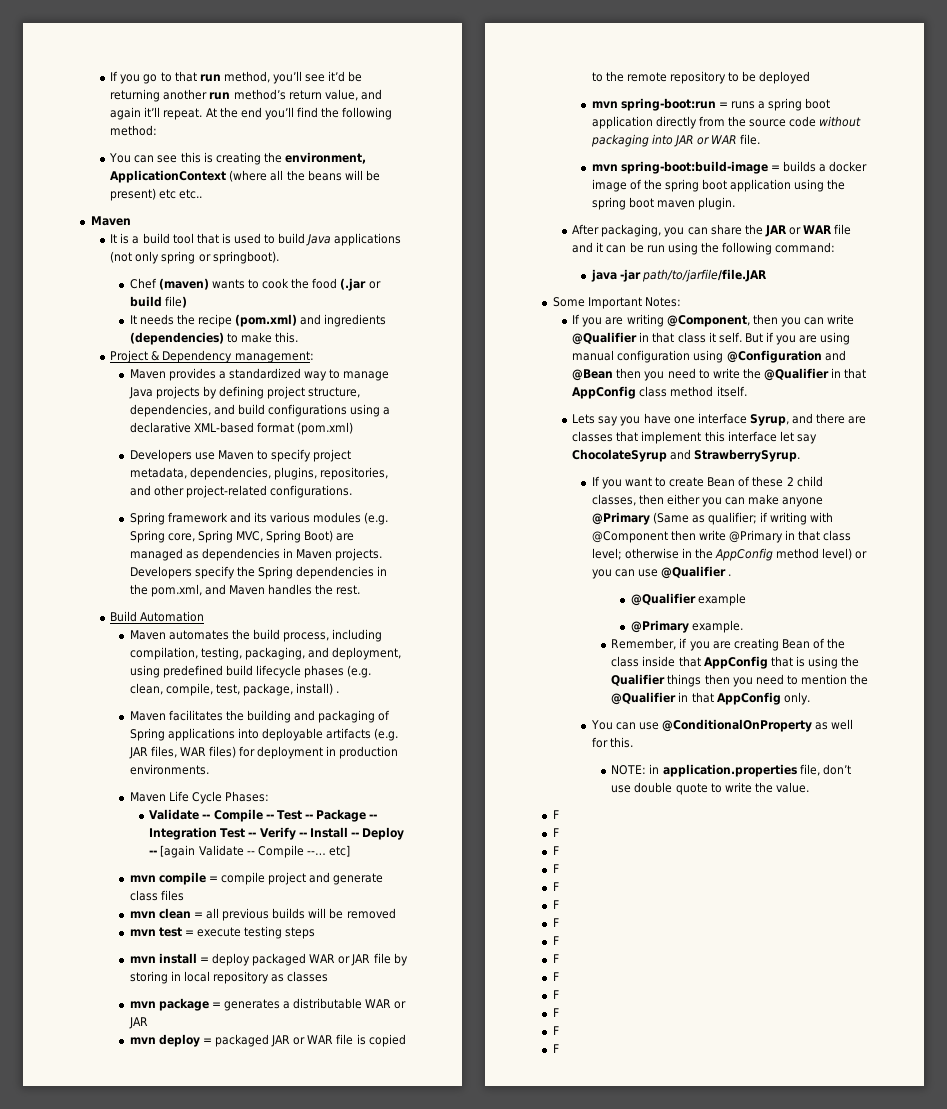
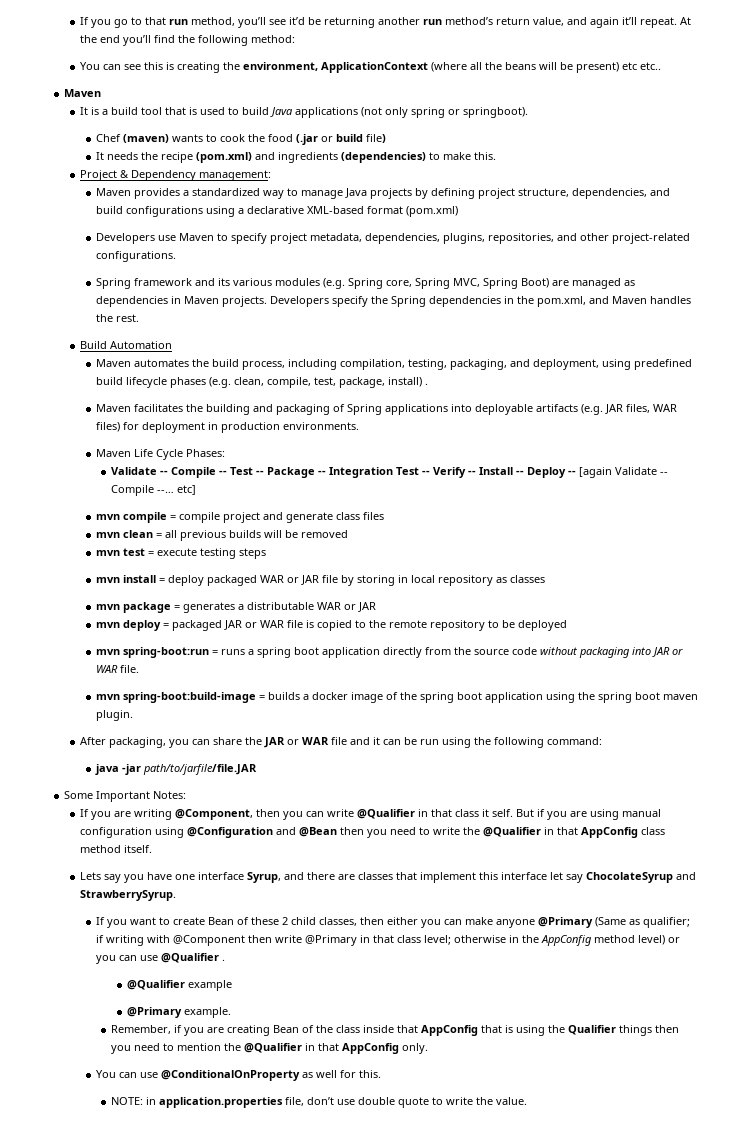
[552,810,559,819] [552,828,559,837] [552,846,559,855] [552,864,559,873] [552,882,559,891] [552,900,559,909] [552,918,559,927] [552,936,559,945] [552,954,559,963] [552,972,559,981] [552,990,559,999] [552,1008,559,1017] [552,1026,559,1035] [552,1044,559,1053] // F // F // F // F // F // F // F // F // F // F // F // F // F // F -> (528, 1101) none

